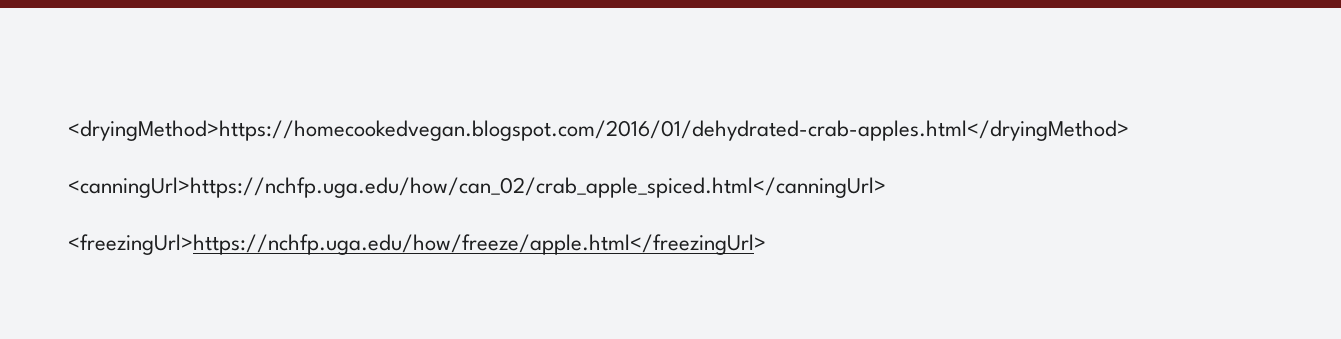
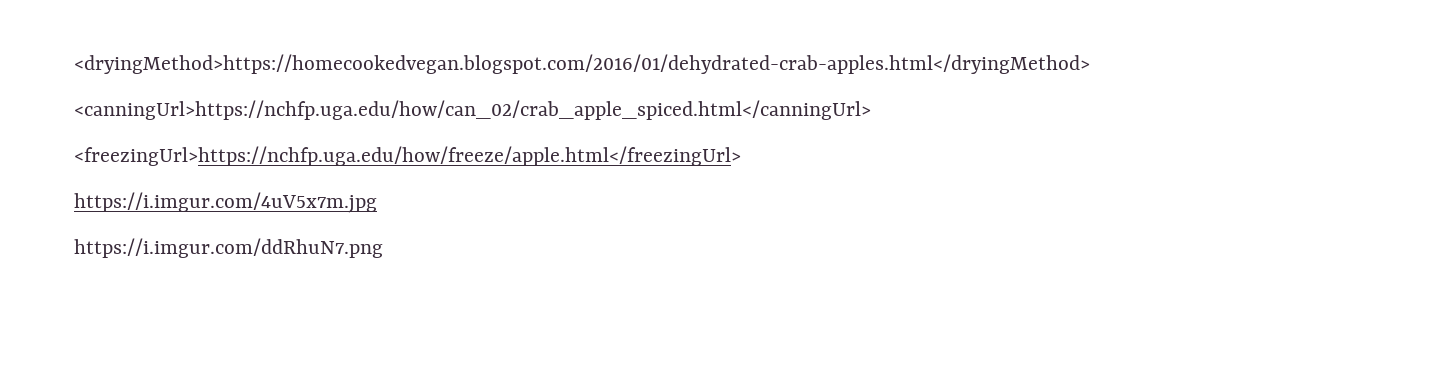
(766, 244) none -> [74,192,377,213] [74,238,383,258] // https://i.imgur.com/4uV5x7m.jpg // https://i.imgur.com/ddRhuN7.png

